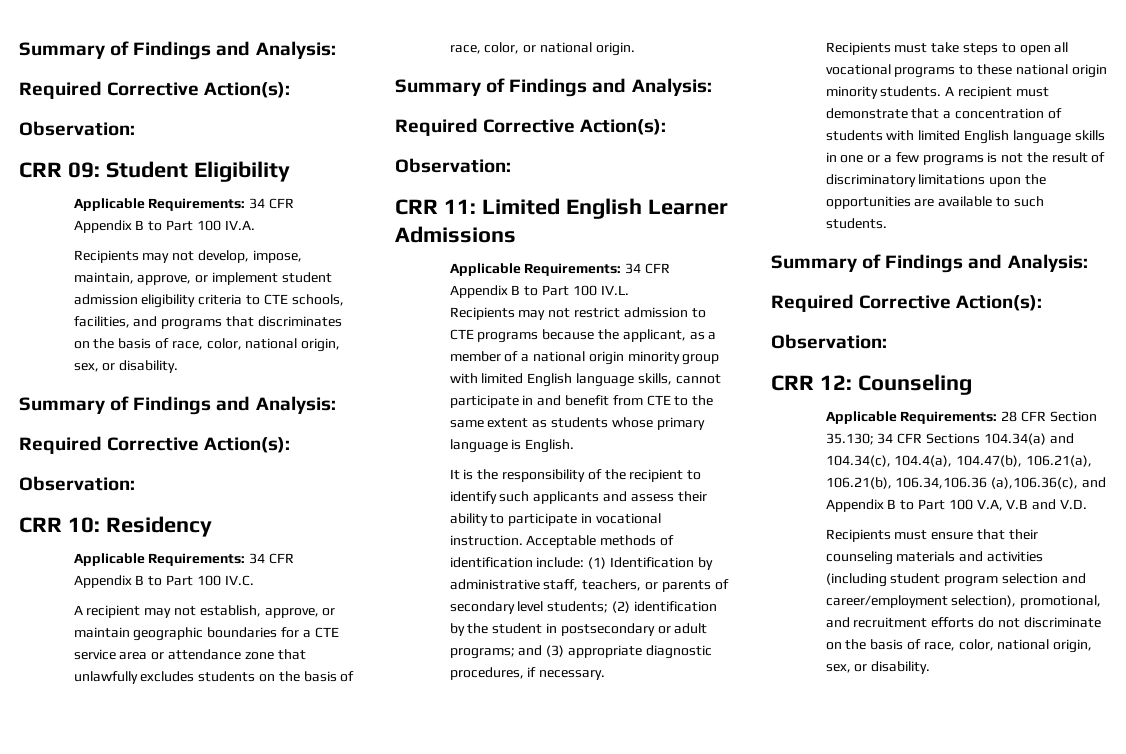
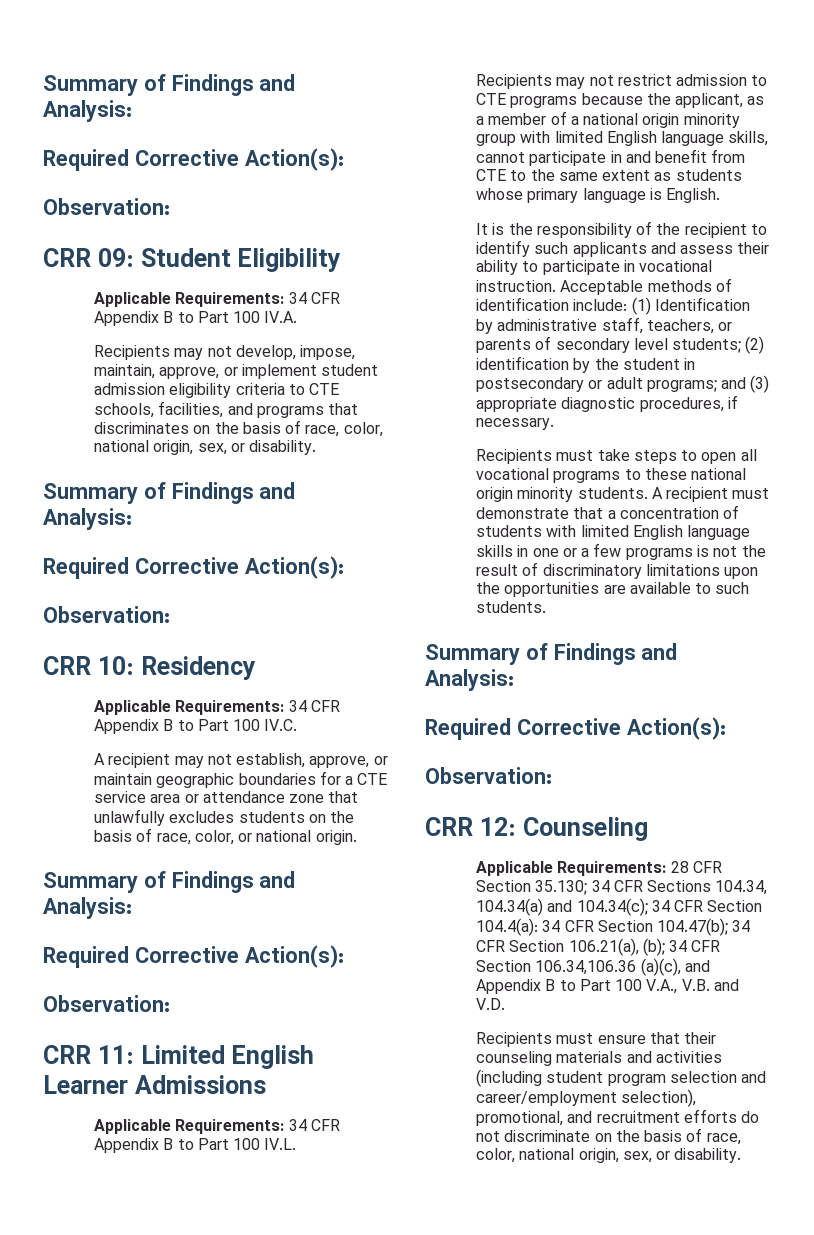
(980, 438) none -> [715,880,768,895] 104.34,
[825,455,1092,467] [825,477,1079,489] 104.34(c), 104.4(a), 104.47(b), 106.21(a), 106.21(b), 106.34,106.36 (a),106.36(c), -> [576,898,763,916] [475,918,751,936] [475,938,721,956] [475,958,681,976] 104.34(c); 34 CFR Section 104.4(a): 34 CFR Section 104.47(b); 34 CFR Section 106.21(a), (b); 34 CFR Section 106.34,106.36 (a)(c),
[976,499,1029,511] V.A, V.B -> [646,979,710,994] V.A., V.B.

